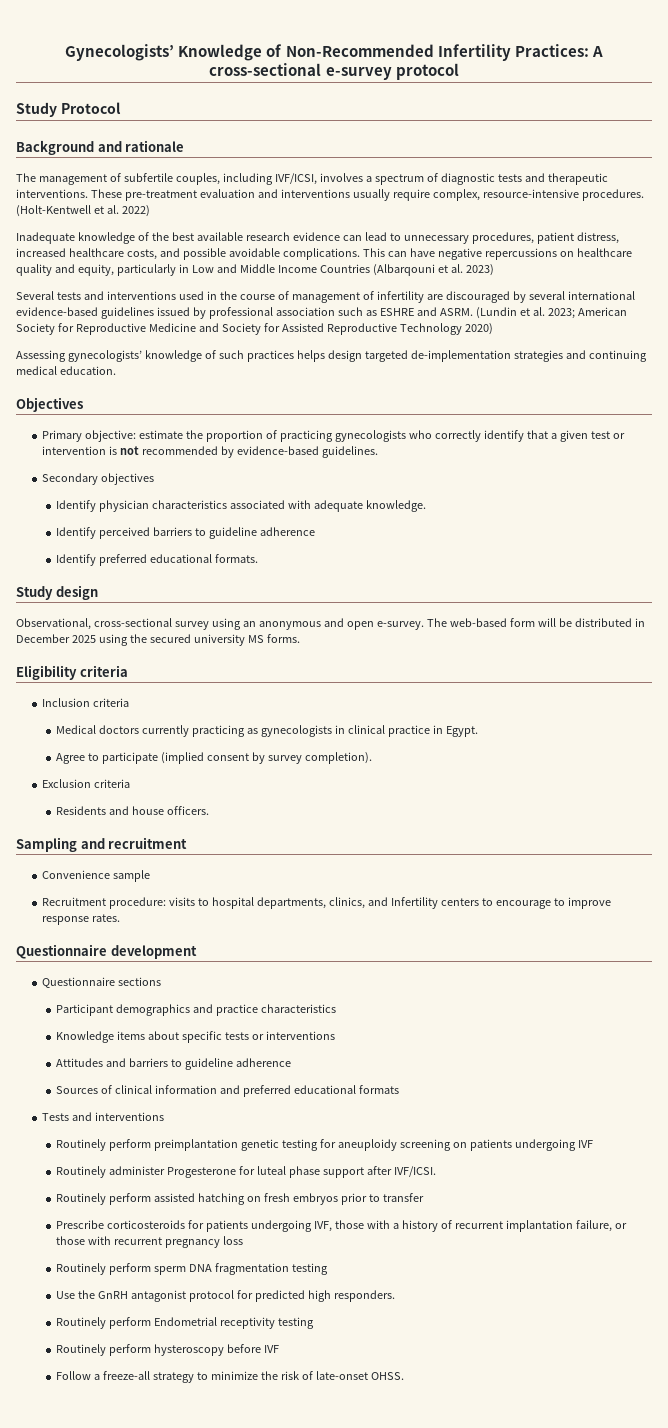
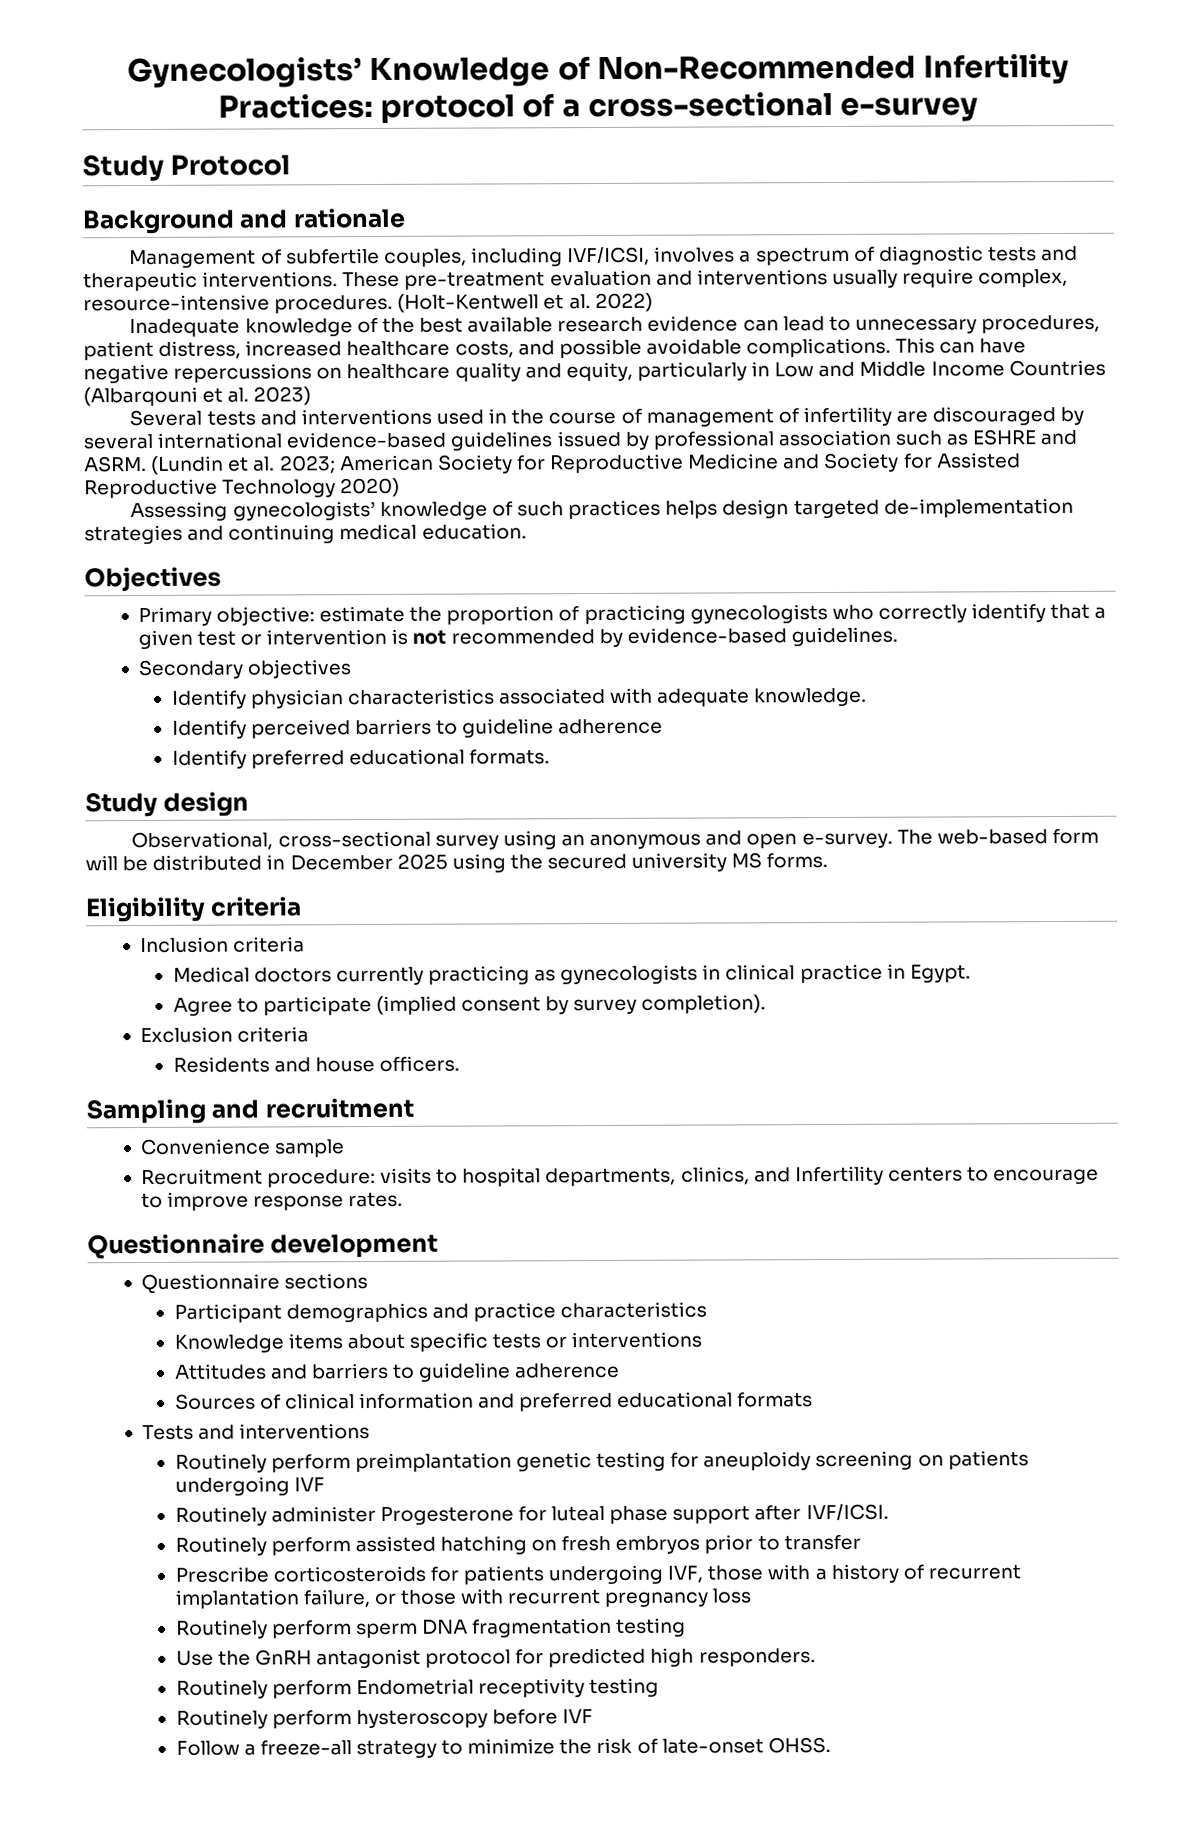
[591,46,603,57] A -> [380,93,581,123] protocol of a
[395,63,459,80] protocol -> (978, 109) none
[16,173,107,185] The management -> [129,249,257,269] Management

